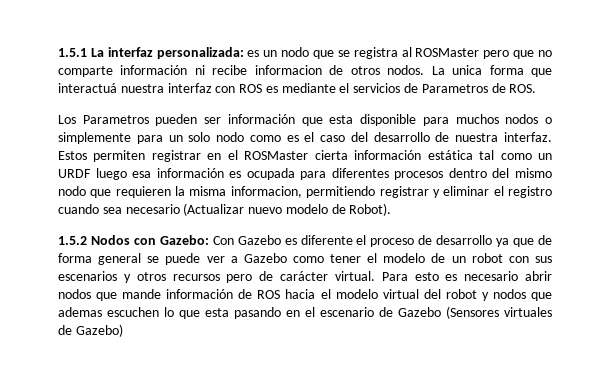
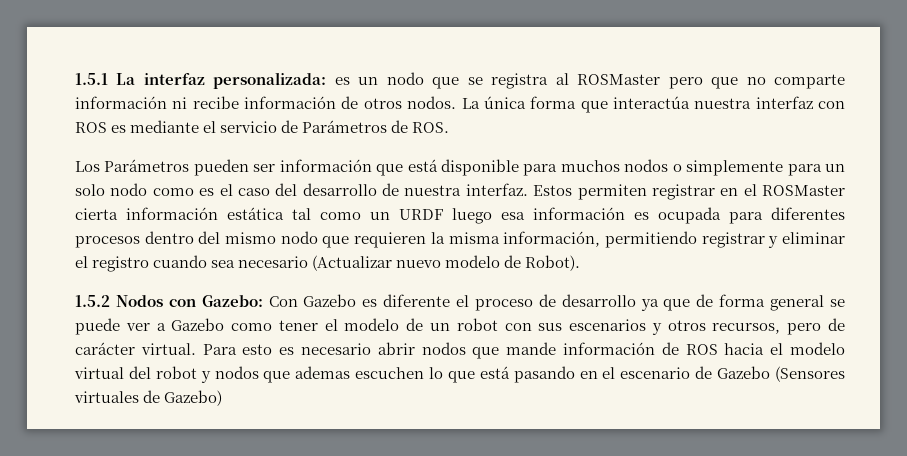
[254,65,322,75] informacion -> [244,96,337,109] información
[452,65,483,75] unica -> [483,96,526,109] única
[58,83,117,93] interactuá -> [612,96,690,109] interactúa
[353,83,488,93] servicios de Parametros -> [220,120,388,133] servicio de Parámetros
[82,115,149,124] Parametros -> [104,159,190,172] Parámetros
[329,115,354,124] esta -> [407,159,438,172] está
[230,186,302,198] informacion, -> [503,231,601,247] información,
[172,274,220,281] recursos -> [712,323,781,334] recursos,
[205,308,229,317] esta -> [479,366,510,379] está

